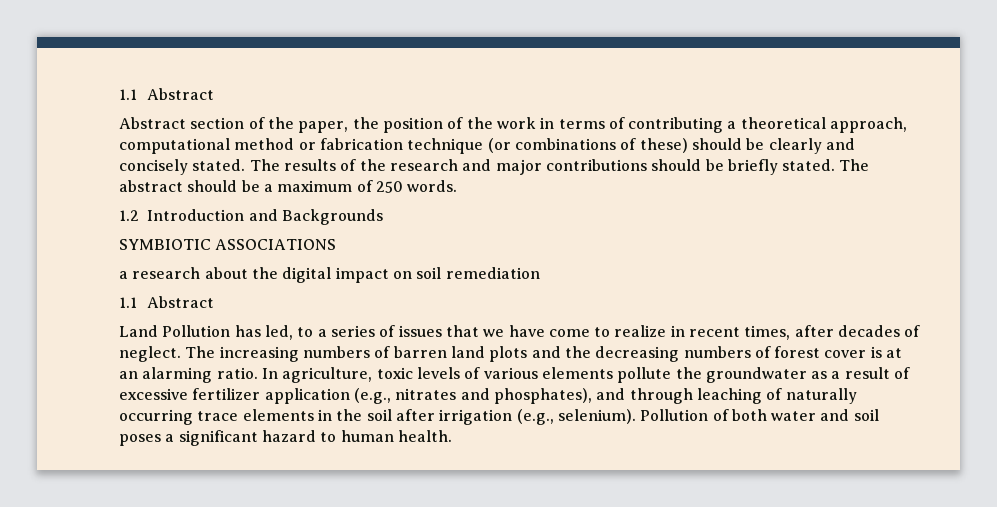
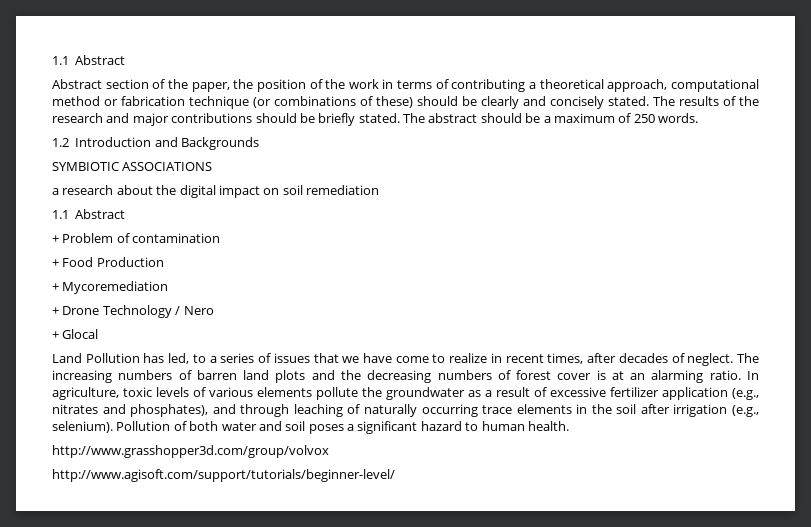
(215, 302) none -> [52,233,221,243] [52,257,164,267] [52,281,169,294] [52,305,214,318] [52,329,99,339] // + Problem of contamination // + Food Production // + Mycoremediation // + Drone Technology / Nero // + Glocal
(452, 436) none -> [52,445,329,458] [52,469,395,482] // http://www.grasshopper3d.com/group/volvox // http://www.agisoft.com/support/tutorials/beginner-level/

